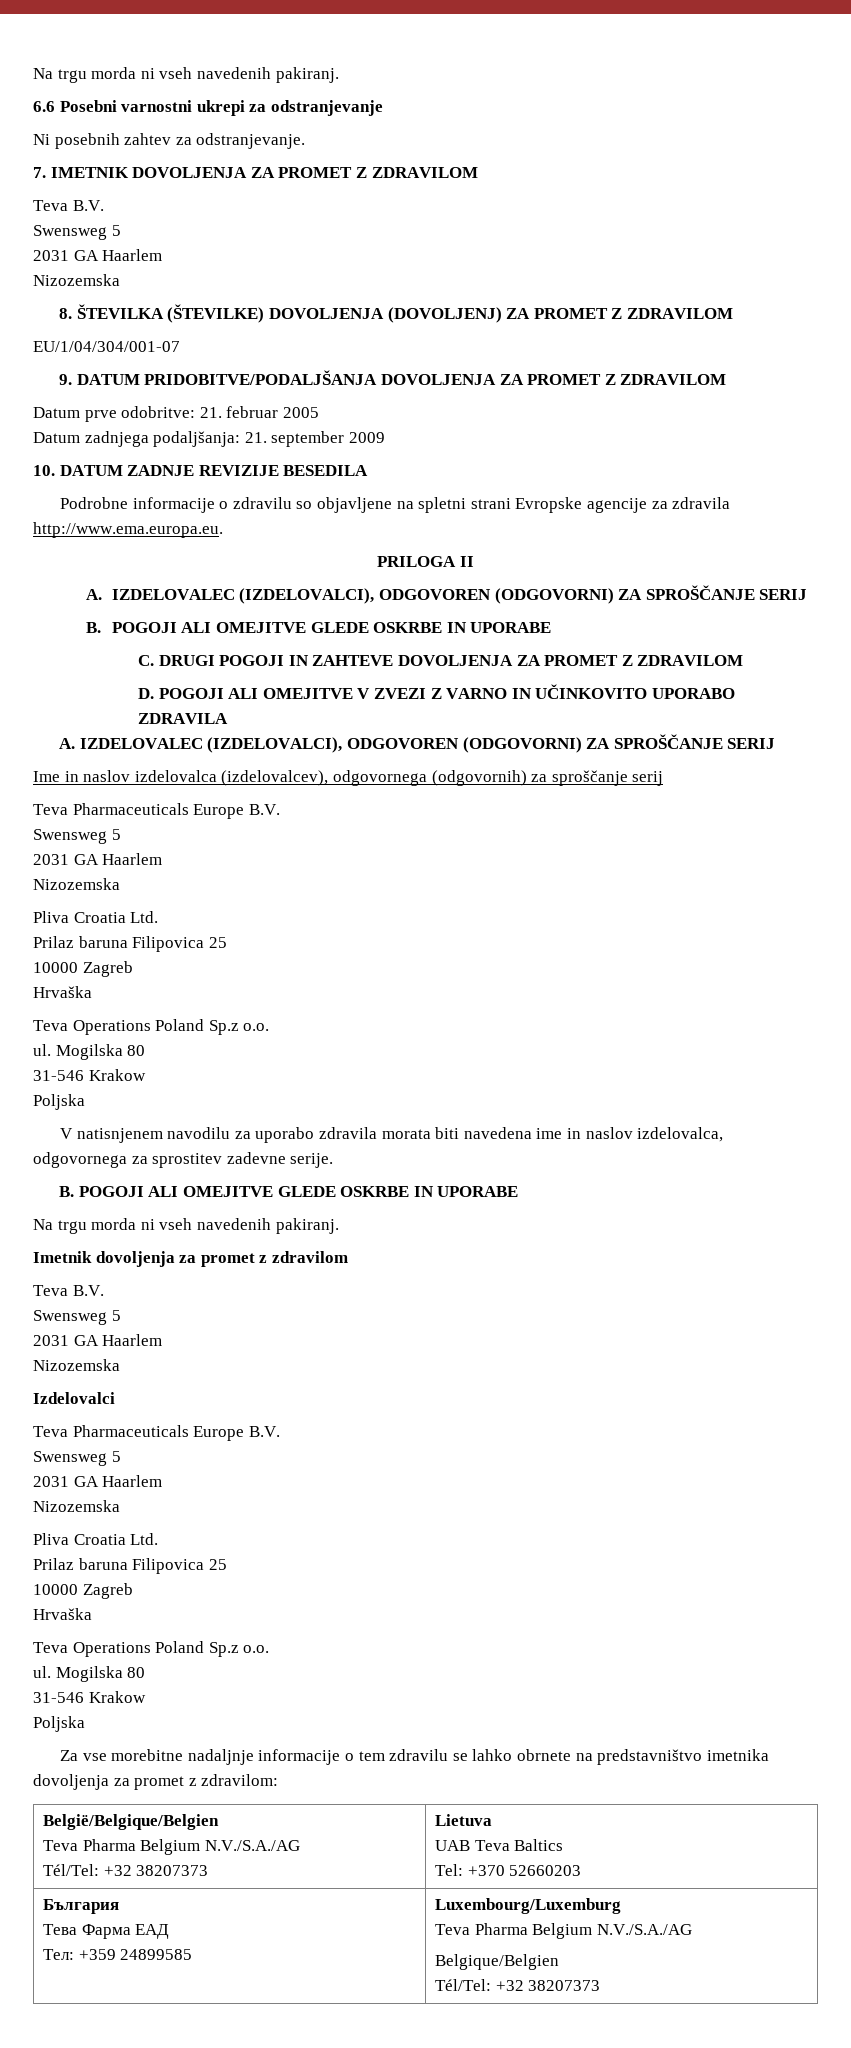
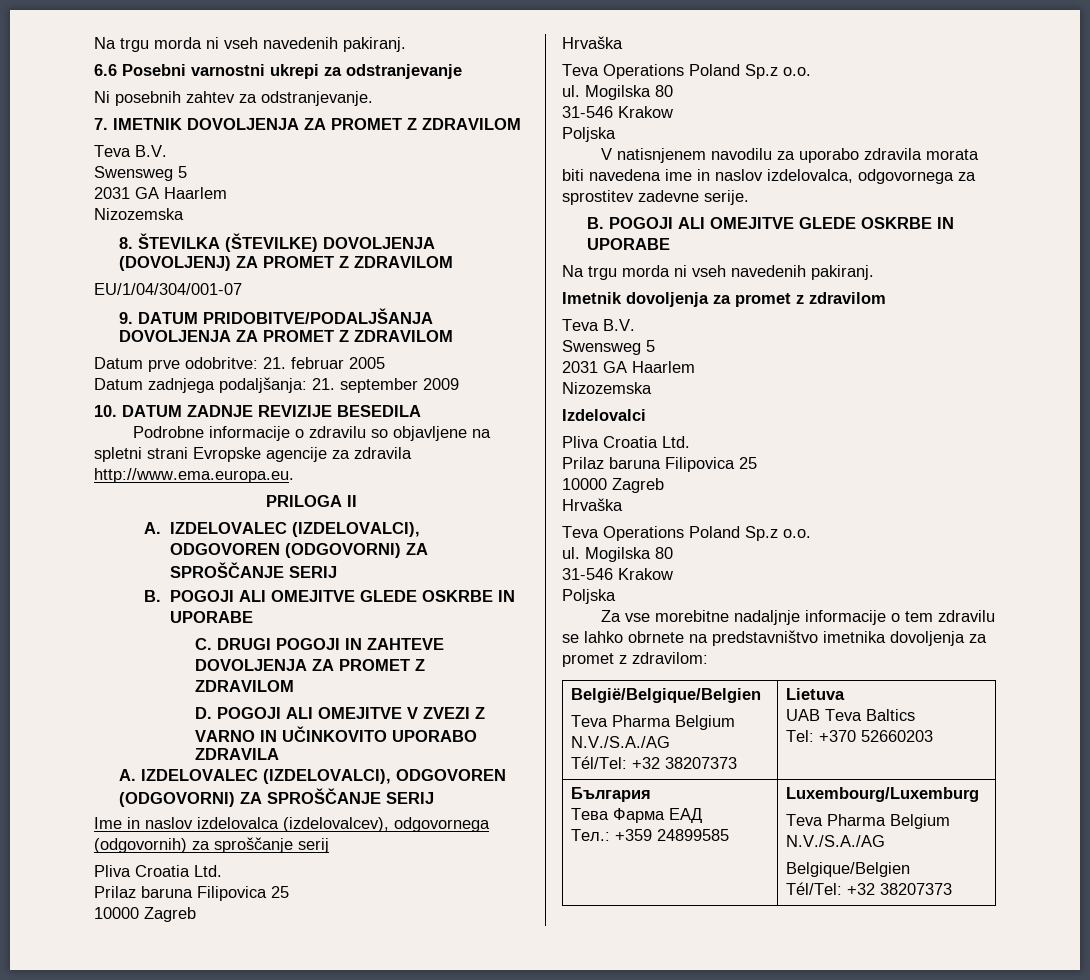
[33,803,280,819] [33,829,121,844] [33,853,163,865] [33,878,120,890] // Teva Pharmaceuticals Europe B.V. // Swensweg 5 // 2031 GA Haarlem // Nizozemska -> (329, 845) none
[33,1425,280,1441] [33,1451,121,1466] [33,1475,163,1487] [33,1500,120,1512] // Teva Pharmaceuticals Europe B.V. // Swensweg 5 // 2031 GA Haarlem // Nizozemska -> (646, 415) none
[43,1949,75,1960] Teл: -> [571,829,611,841] Teл.:

